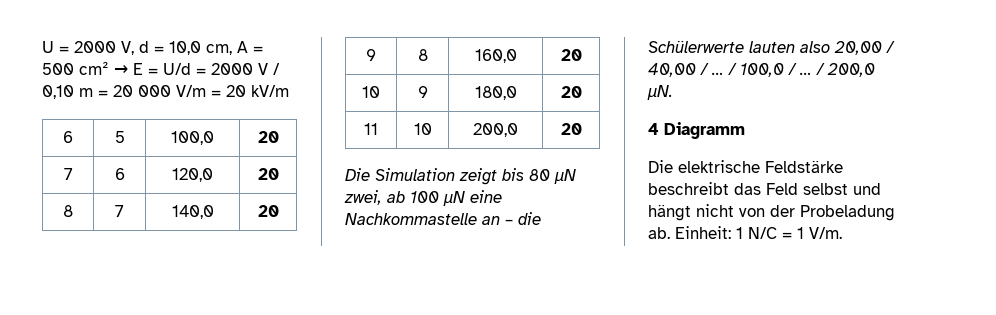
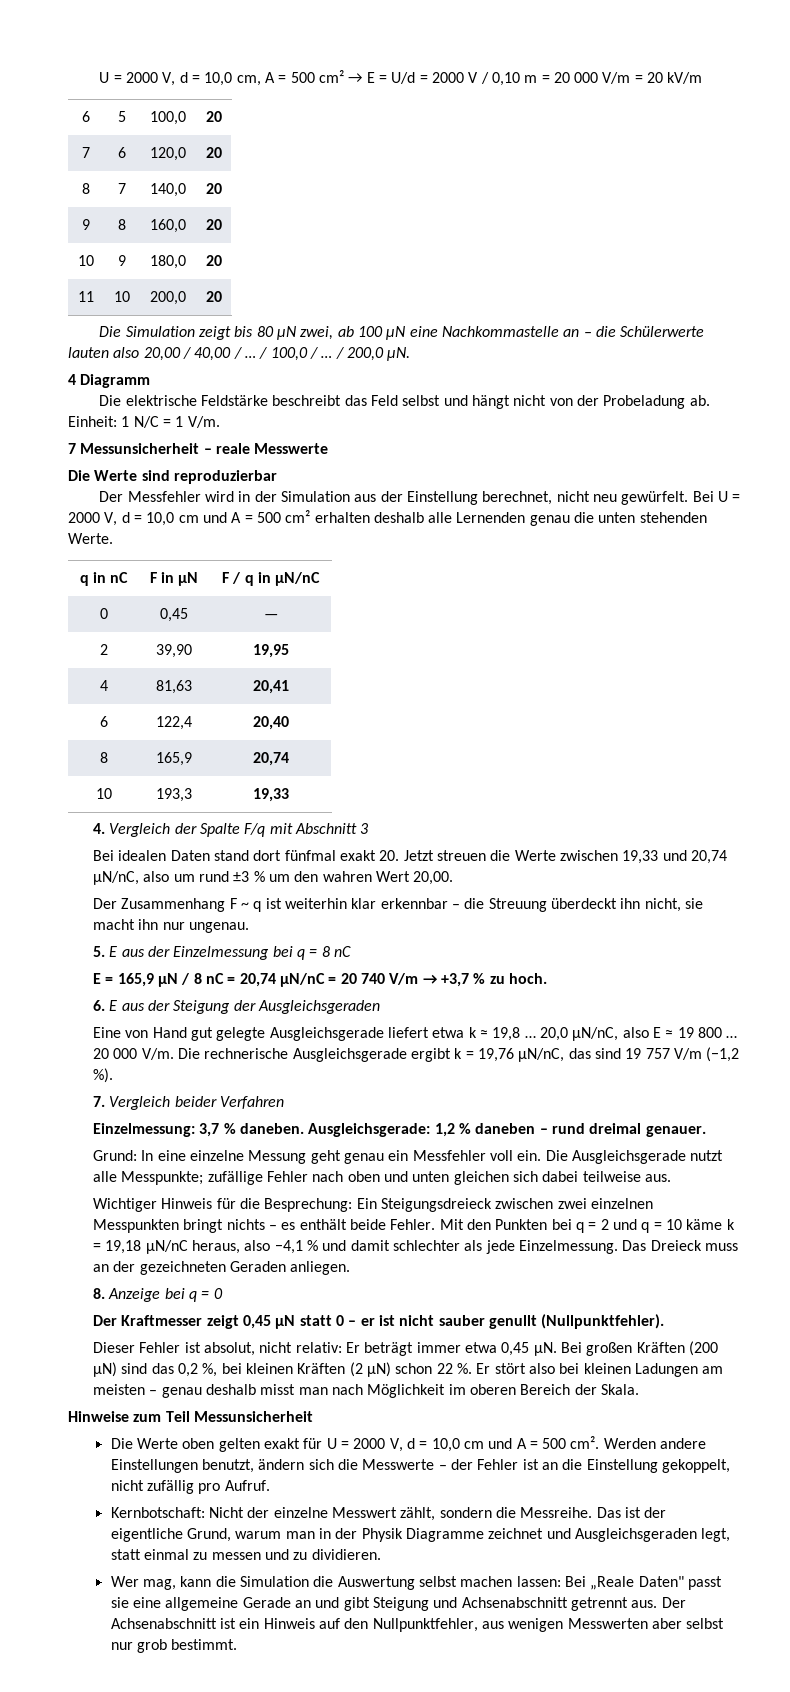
(842, 233) none -> [68,443,329,454] [68,470,277,484] [99,491,741,505] [68,510,707,526] [68,533,113,544] [79,572,129,586] [149,572,199,586] [221,572,321,586] [99,608,108,619] [160,608,188,622] [263,614,278,619] [99,644,108,655] [156,644,192,658] [252,644,289,658] [99,680,108,691] [156,680,192,694] [252,680,289,694] [99,716,108,727] [156,716,192,730] [252,716,289,730] [99,752,108,763] [156,752,192,766] [252,752,289,766] [95,788,112,799] [156,788,192,802] [252,788,289,802] [93,823,369,837] [93,850,727,864] [93,871,454,885] [93,898,703,912] [93,919,250,933] [93,946,351,960] [93,973,547,987] [93,1000,381,1014] [93,1027,738,1041] [93,1047,740,1062] [93,1068,114,1083] [93,1096,285,1110] [93,1123,706,1137] [93,1150,724,1164] [93,1171,671,1185] [93,1198,653,1212] [93,1219,735,1233] [93,1240,738,1254] [93,1261,351,1275] [93,1288,223,1302] [93,1314,665,1329] [93,1341,718,1356] [93,1362,724,1377] [93,1384,639,1398] [68,1411,313,1422] [110,1436,707,1452] [110,1459,730,1473] [110,1480,270,1494] [110,1507,667,1521] [110,1528,731,1542] [110,1549,381,1560] [110,1576,722,1590] [110,1597,686,1611] [110,1618,725,1632] [110,1639,238,1653] // 7 Messunsicherheit – reale Messwerte // Die Werte sind reproduzierbar // Der Messfehler wird in der Simulation aus der Einstellung berechnet, nicht neu gewürfelt. Bei U = 2000 V, d = 10,0 cm und A = 500 cm² erhalten deshalb alle Lernenden genau die unten stehenden Werte. // q in nC | F in µN | F / q in µN/nC // 0 | 0,45 | — // 2 | 39,90 | 19,95 // 4 | 81,63 | 20,41 // 6 | 122,4 | 20,40 // 8 | 165,9 | 20,74 // 10 | 193,3 | 19,33 // 4. Vergleich der Spalte F/q mit Abschnitt 3 // Bei idealen Daten stand dort fünfmal exakt 20. Jetzt streuen die Werte zwischen 19,33 und 20,74 µN/nC, also um rund ±3 % um den wahren Wert 20,00. // Der Zusammenhang F ~ q ist weiterhin klar erkennbar – die Streuung überdeckt ihn nicht, sie macht ihn nur ungenau. // 5. E aus der Einzelmessung bei q = 8 nC // E = 165,9 µN / 8 nC = 20,74 µN/nC = 20 740 V/m → +3,7 % zu hoch. // 6. E aus der Steigung der Ausgleichsgeraden // Eine von Hand gut gelegte Ausgleichsgerade liefert etwa k ≈ 19,8 … 20,0 µN/nC, also E ≈ 19 800 … 20 000 V/m. Die rechnerische Ausgleichsgerade ergibt k = 19,76 µN/nC, das sind 19 757 V/m (−1,2 %). // 7. Vergleich beider Verfahren // Einzelmessung: 3,7 % daneben. Ausgleichsgerade: 1,2 % daneben – rund dreimal genauer. // Grund: In eine einzelne Messung geht genau ein Messfehler voll ein. Die Ausgleichsgerade nutzt alle Messpunkte; zufällige Fehler nach oben und unten gleichen sich dabei teilweise aus. // Wichtiger Hinweis für die Besprechung: Ein Steigungsdreieck zwischen zwei einzelnen Messpunkten bringt nichts – es enthält beide Fehler. Mit den Punkten bei q = 2 und q = 10 käme k = 19,18 µN/nC heraus, also −4,1 % und damit schlechter als jede Einzelmessung. Das Dreieck muss an der gezeichneten Geraden anliegen. // 8. Anzeige bei q = 0 // Der Kraftmesser zeigt 0,45 µN statt 0 – er ist nicht sauber genullt (Nullpunktfehler). // Dieser Fehler ist absolut, nicht relativ: Er beträgt immer etwa 0,45 µN. Bei großen Kräften (200 µN) sind das 0,2 %, bei kleinen Kräften (2 µN) schon 22 %. Er stört also bei kleinen Ladungen am meisten – genau deshalb misst man nach Möglichkeit im oberen Bereich der Skala. // Hinweise zum Teil Messunsicherheit // Die Werte oben gelten exakt für U = 2000 V, d = 10,0 cm und A = 500 cm². Werden andere Einstellungen benutzt, ändern sich die Messwerte – der Fehler ist an die Einstellung gekoppelt, nicht zufällig pro Aufruf. // Kernbotschaft: Nicht der einzelne Messwert zählt, sondern die Messreihe. Das ist der eigentliche Grund, warum man in der Physik Diagramme zeichnet und Ausgleichsgeraden legt, statt einmal zu messen und zu dividieren. // Wer mag, kann die Simulation die Auswertung selbst machen lassen: Bei „Reale Daten" passt sie eine allgemeine Gerade an und gibt Steigung und Achsenabschnitt getrennt aus. Der Achsenabschnitt ist ein Hinweis auf den Nullpunktfehler, aus wenigen Messwerten aber selbst nur grob bestimmt.

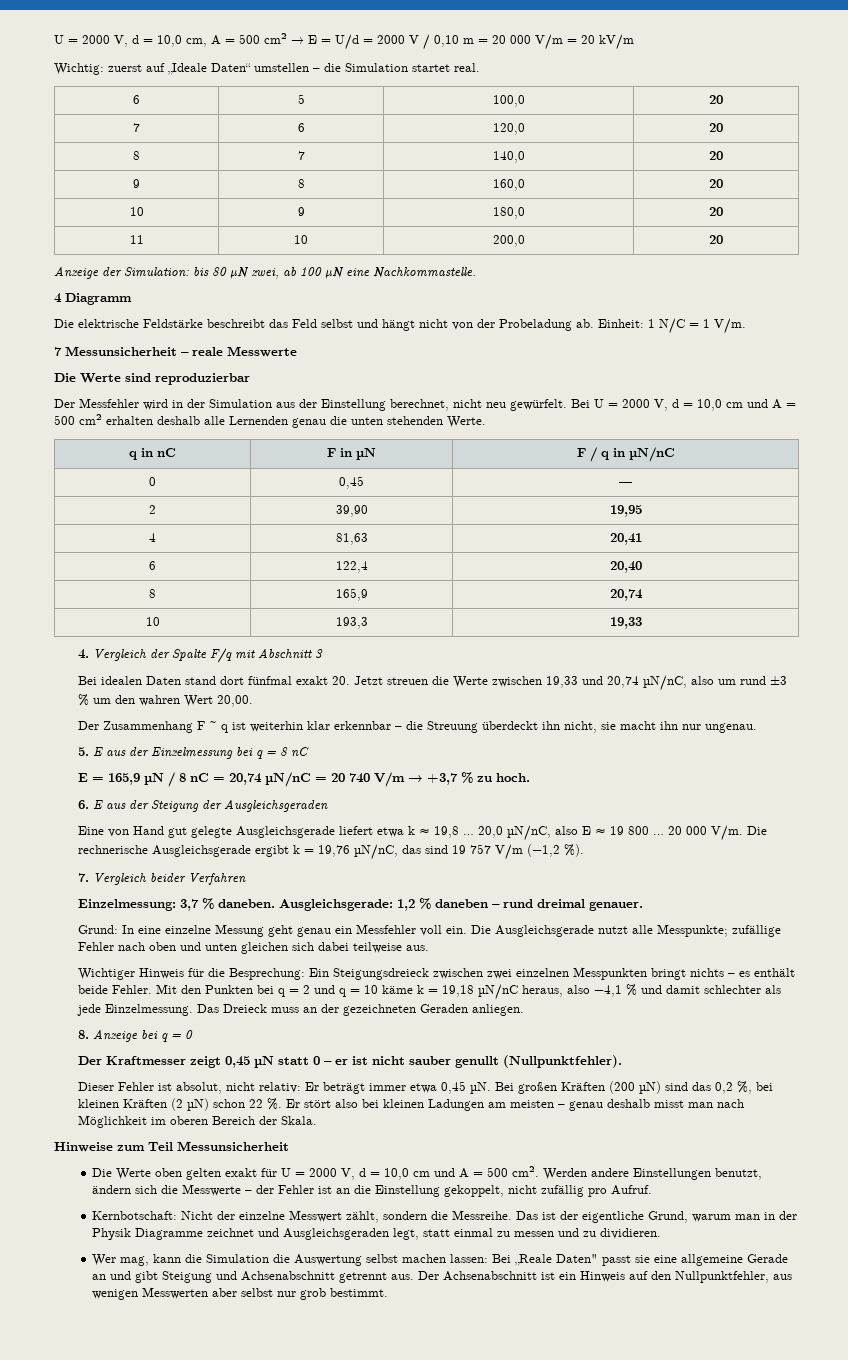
(703, 78) none -> [54,63,480,75] // Wichtig: zuerst auf „Ideale Daten“ umstellen – die Simulation startet real.
[99,326,232,340] Die Simulation zeigt -> [54,266,189,279] Anzeige der Simulation:
[442,326,705,337] [68,347,411,361] Nachkommastelle an – die Schülerwerte lauten also 20,00 / 40,00 / … / 100,0 / … / 200,0 µN. -> [373,267,476,279] Nachkommastelle.

